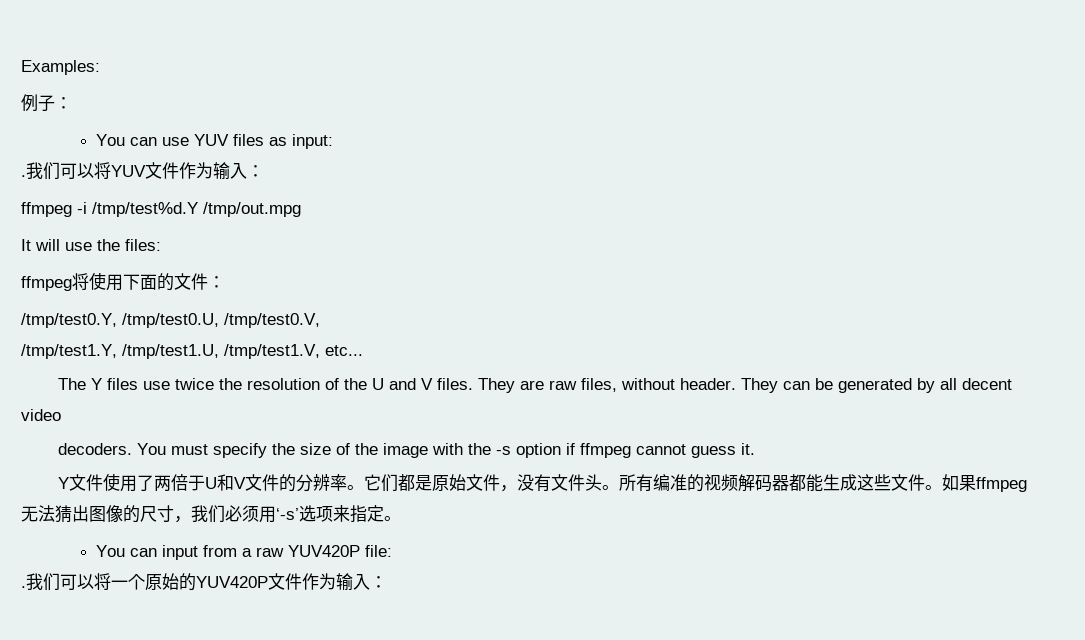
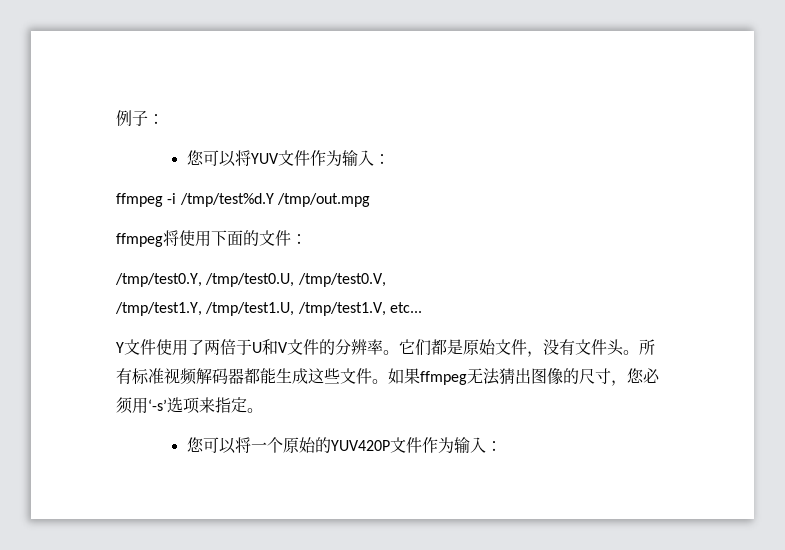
[21,60,100,75] Examples: // -> (116, 118) none
[96,134,334,149] [21,162,60,180] You can use YUV files as input: // .我们 -> [186,150,204,165] 您
[21,239,161,251] // It will use the files: -> (370, 200) none
[57,378,1012,393] [21,409,61,421] [57,443,755,458] // The Y files use twice the resolution of the U and V files. They are raw files, without header. They can be generated by all decent video // decoders. You must specify the size of the image with the -s option if ffmpeg cannot guess it. -> (422, 307) none
[652,474,704,492] 编准的 -> [132,368,164,385] 标准
[191,505,225,523] 我们 -> [627,368,644,383] 您
[96,545,393,560] [21,573,60,591] You can input from a raw YUV420P file: // .我们 -> [186,437,204,452] 您

